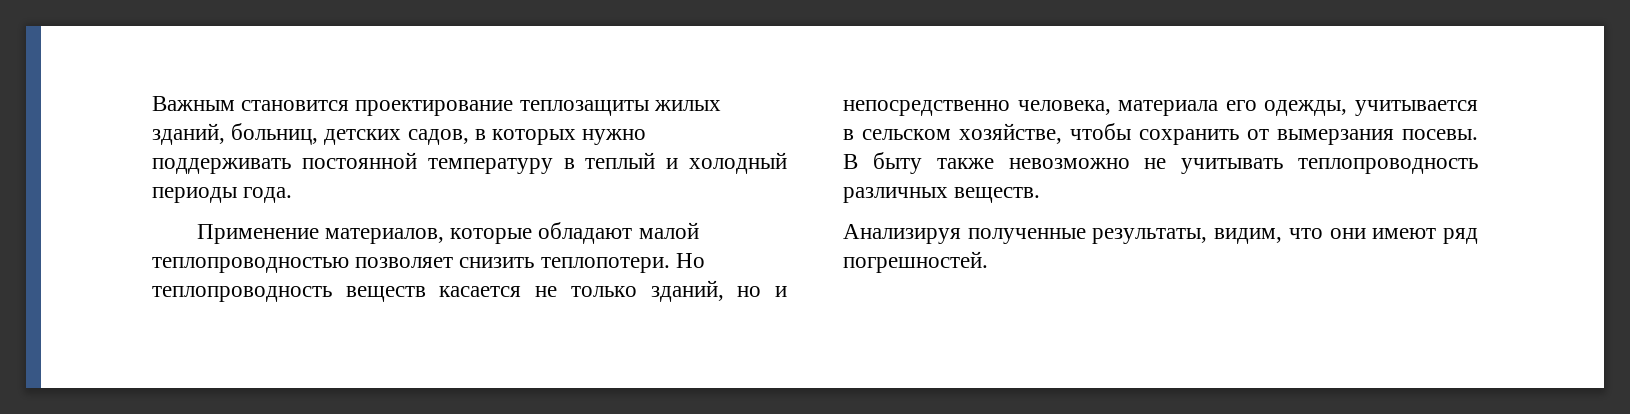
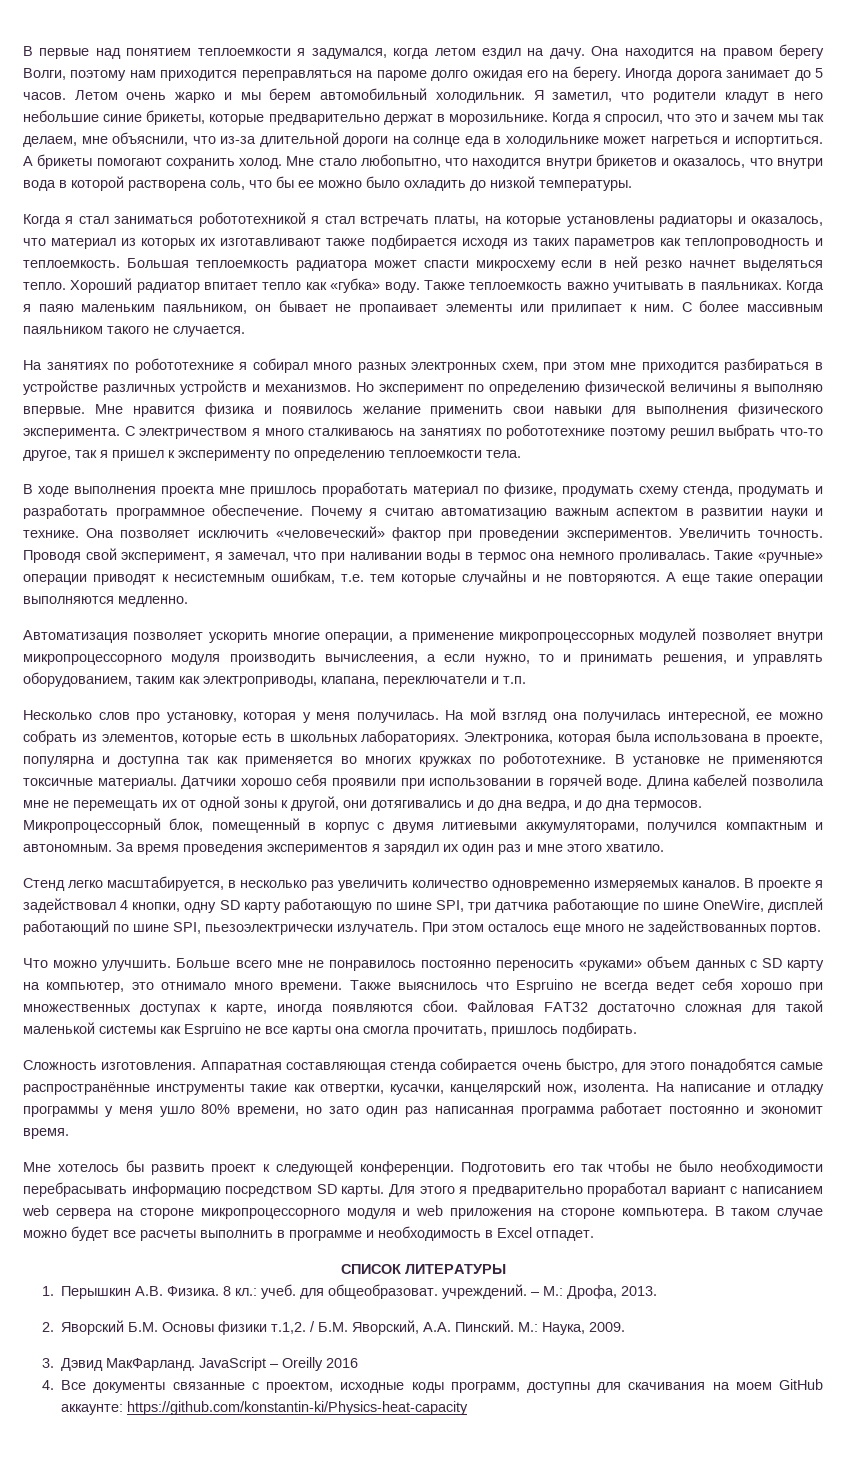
[152,96,721,116] [152,123,647,145] [152,152,787,174] [152,187,293,203] [196,222,699,244] [152,253,705,273] [152,280,787,302] [843,100,1478,116] [843,123,1478,145] [843,152,1478,174] [843,187,1041,203] [843,224,1478,244] [843,251,988,273] Важным становится проектирование теплозащиты жилых зданий, больниц, детских садов, в которых нужно поддерживать постоянной температуру в теплый и холодный периоды года. // Применение материалов, которые обладают малой теплопроводностью позволяет снизить теплопотери. Но теплопроводность веществ касается не только зданий, но и непосредственно человека, материала его одежды, учитывается в сельском хозяйстве, чтобы сохранить от вымерзания посевы. В быту также невозможно не учитывать теплопроводность различных веществ. // Анализируя полученные результаты, видим, что они имеют ряд погрешностей. -> [23,44,824,59] [23,66,823,81] [23,88,824,103] [23,110,824,125] [23,132,823,147] [23,154,823,169] [23,176,632,191] [23,212,824,227] [23,234,823,249] [23,256,823,271] [23,278,824,293] [23,300,824,315] [23,326,245,337] [23,358,823,373] [23,380,823,395] [23,403,823,417] [23,424,823,439] [23,450,521,461] [23,482,823,497] [23,504,823,519] [23,526,823,541] [23,548,823,563] [23,570,823,585] [23,596,188,607] [23,628,823,643] [23,654,823,665] [23,672,526,687] [23,708,823,723] [23,730,823,745] [23,752,823,767] [23,774,825,789] [23,796,702,811] [23,818,823,833] [23,842,664,855] [23,876,823,891] [23,898,823,913] [23,920,821,935] [23,956,824,971] [23,978,823,993] [23,1000,823,1015] [23,1022,637,1037] [23,1058,823,1073] [23,1080,824,1095] [23,1102,824,1117] [23,1128,69,1139] [23,1160,824,1175] [23,1182,823,1197] [22,1205,823,1219] [23,1226,594,1241] [340,1264,506,1274] [42,1284,658,1299] [42,1320,626,1335] [42,1357,359,1371] [42,1379,823,1393] [61,1401,469,1415] В первые над понятием теплоемкости я задумался, когда летом ездил на дачу. Она находится на правом берегу Волги, поэтому нам приходится переправляться на пароме долго ожидая его на берегу. Иногда дорога занимает до 5 часов. Летом очень жарко и мы берем автомобильный холодильник. Я заметил, что родители кладут в него небольшие синие брикеты, которые предварительно держат в морозильнике. Когда я спросил, что это и зачем мы так делаем, мне объяснили, что из-за длительной дороги на солнце еда в холодильнике может нагреться и испортиться. А брикеты помогают сохранить холод. Мне стало любопытно, что находится внутри брикетов и оказалось, что внутри вода в которой растворена соль, что бы ее можно было охладить до низкой температуры. // Когда я стал заниматься робототехникой я стал встречать платы, на которые установлены радиаторы и оказалось, что материал из которых их изготавливают также подбирается исходя из таких параметров как теплопроводность и теплоемкость. Большая теплоемкость радиатора может спасти микросхему если в ней резко начнет выделяться тепло. Хороший радиатор впитает тепло как «губка» воду. Также теплоемкость важно учитывать в паяльниках. Когда я паяю маленьким паяльником, он бывает не пропаивает элементы или прилипает к ним. С более массивным паяльником такого не случается. // На занятиях по робототехнике я собирал много разных электронных схем, при этом мне приходится разбираться в устройстве различных устройств и механизмов. Но эксперимент по определению физической величины я выполняю впервые. Мне нравится физика и появилось желание применить свои навыки для выполнения физического эксперимента. С электричеством я много сталкиваюсь на занятиях по робототехнике поэтому решил выбрать что-то другое, так я пришел к эксперименту по определению теплоемкости тела. // В ходе выполнения проекта мне пришлось проработать материал по физике, продумать схему стенда, продумать и разработать программное обеспечение. Почему я считаю автоматизацию важным аспектом в развитии науки и технике. Она позволяет исключить «человеческий» фактор при проведении экспериментов. Увеличить точность. Проводя свой эксперимент, я замечал, что при наливании воды в термос она немного проливалась. Такие «ручные» операции приводят к несистемным ошибкам, т.е. тем которые случайны и не повторяются. А еще такие операции выполняются медленно. // Автоматизация позволяет ускорить многие операции, а применение микропроцессорных модулей позволяет внутри микропроцессорного модуля производить вычислеения, а если нужно, то и принимать решения, и управлять оборудованием, таким как электроприводы, клапана, переключатели и т.п. // Несколько слов про установку, которая у меня получилась. На мой взгляд она получилась интересной, ее можно собрать из элементов, которые есть в школьных лабораториях. Электроника, которая была использована в проекте, популярна и доступна так как применяется во многих кружках по робототехнике. В установке не применяются токсичные материалы. Датчики хорошо себя проявили при использовании в горячей воде. Длина кабелей позволила мне не перемещать их от одной зоны к другой, они дотягивались и до дна ведра, и до дна термосов. Микропроцессорный блок, помещенный в корпус с двумя литиевыми аккумуляторами, получился компактным и автономным. За время проведения экспериментов я зарядил их один раз и мне этого хватило. // Стенд легко масштабируется, в несколько раз увеличить количество одновременно измеряемых каналов. В проекте я задействовал 4 кнопки, одну SD карту работающую по шине SPI, три датчика работающие по шине OneWire, дисплей работающий по шине SPI, пьезоэлектрически излучатель. При этом осталось еще много не задействованных портов. // Что можно улучшить. Больше всего мне не понравилось постоянно переносить «руками» объем данных с SD карту на компьютер, это отнимало много времени. Также выяснилось что Espruino не всегда ведет себя хорошо при множественных доступах к карте, иногда появляются сбои. Файловая FAT32 достаточно сложная для такой маленькой системы как Espruino не все карты она смогла прочитать, пришлось подбирать. // Сложность изготовления. Аппаратная составляющая стенда собирается очень быстро, для этого понадобятся самые распространённые инструменты такие как отвертки, кусачки, канцелярский нож, изолента. На написание и отладку программы у меня ушло 80% времени, но зато один раз написанная программа работает постоянно и экономит время. // Мне хотелось бы развить проект к следующей конференции. Подготовить его так чтобы не было необходимости перебрасывать информацию посредством SD карты. Для этого я предварительно проработал вариант с написанием web сервера на стороне микропроцессорного модуля и web приложения на стороне компьютера. В таком случае можно будет все расчеты выполнить в программе и необходимость в Excel отпадет. // СПИСОК ЛИТЕРАТУРЫ // 1. Перышкин А.В. Физика. 8 кл.: учеб. для общеобразоват. учреждений. – М.: Дрофа, 2013. // 2. Яворский Б.М. Основы физики т.1,2. / Б.М. Яворский, А.А. Пинский. М.: Наука, 2009. // 3. Дэвид МакФарланд. JavaScript – Oreilly 2016 // 4. Все документы связанные с проектом, исходные коды программ, доступны для скачивания на моем GitHub аккаунте: https://github.com/konstantin-ki/Physics-heat-capacity

